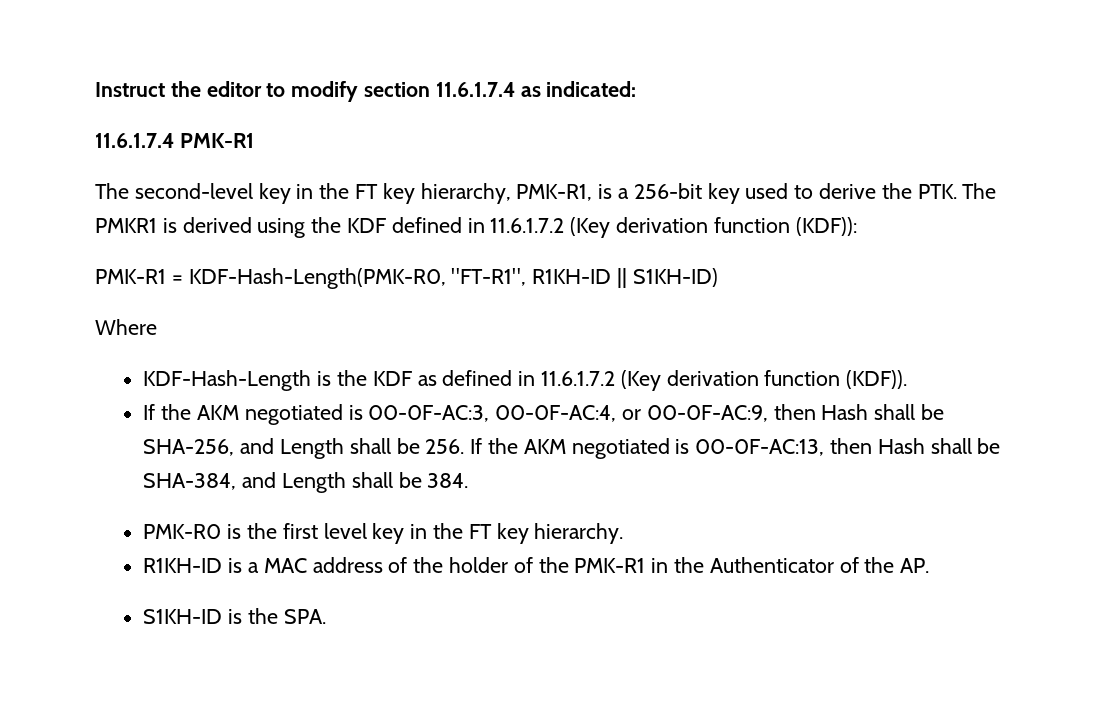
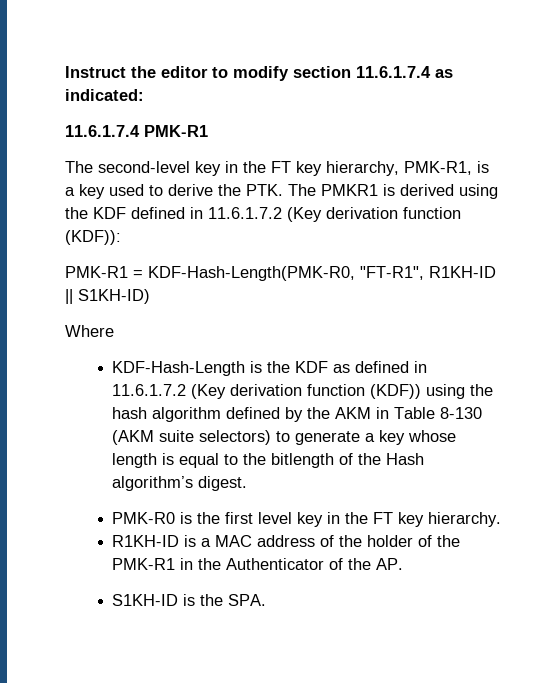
[633,183,702,199] 256-bit -> (75, 191) none
[846,370,908,389] [143,404,944,425] [143,438,1001,459] [143,472,469,493] (KDF)). // If the AKM negotiated is 00-0F-AC:3, 00-0F-AC:4, or 00-0F-AC:9, then Hash shall be SHA-256, and Length shall be 256. If the AKM negotiated is 00-0F-AC:13, then Hash shall be SHA-384, and Length shall be 384. -> [370,384,494,399] [112,407,483,422] [112,430,457,445] [112,453,425,468] [112,476,248,491] (KDF)) using the hash algorithm defined by the AKM in Table 8-130 (AKM suite selectors) to generate a key whose length is equal to the bitlength of the Hash algorithm’s digest.

